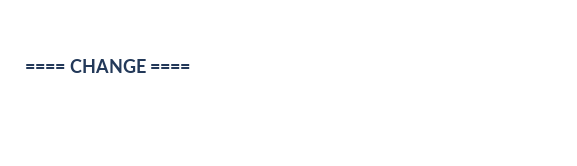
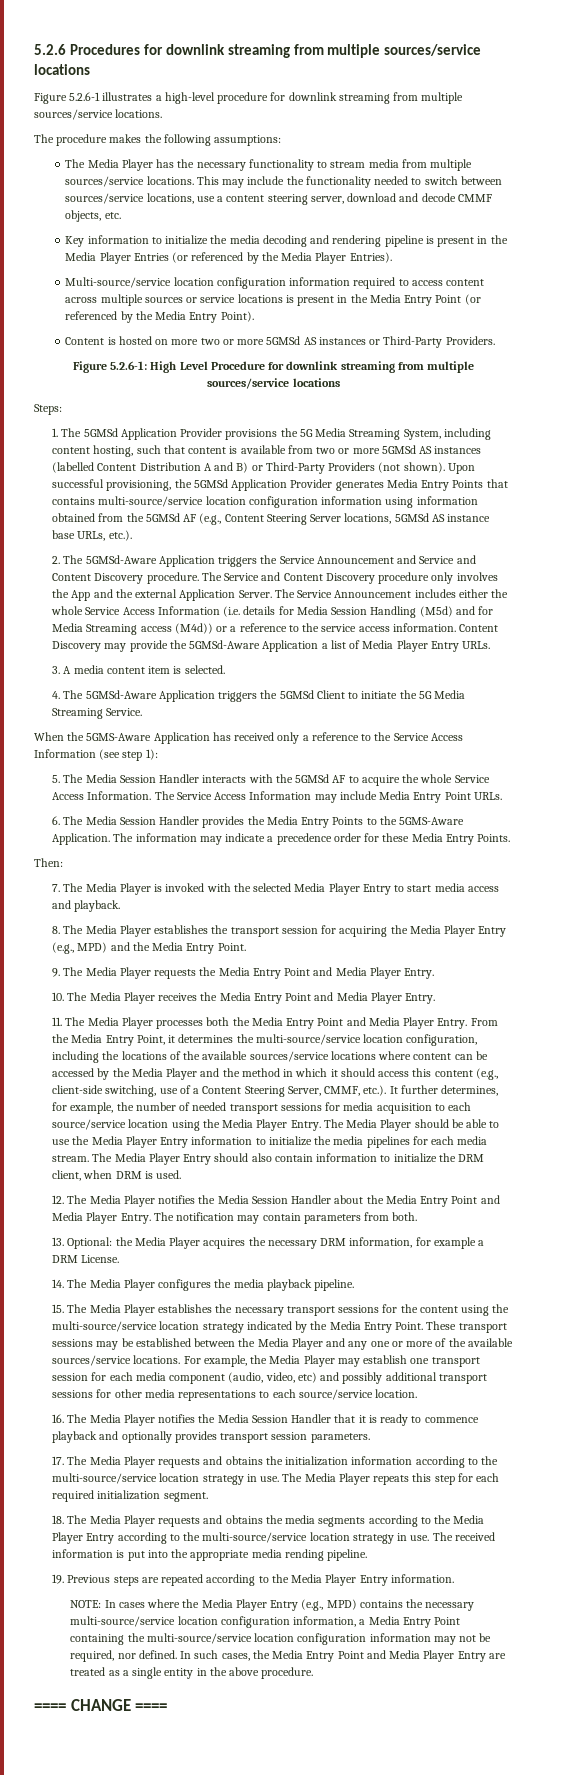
(25, 68) none -> [34,44,482,58] [34,64,90,75] [34,92,464,104] [34,109,163,120] [34,134,282,146] [65,159,473,171] [65,176,502,188] [65,193,492,205] [65,210,121,222] [65,235,508,247] [65,252,392,264] [65,277,485,289] [65,294,481,306] [65,311,254,323] [65,336,495,348] [72,361,475,373] [207,378,340,389] [34,404,62,415] [52,428,491,440] [52,445,482,457] [52,462,475,474] [52,479,508,491] [52,496,478,508] [52,513,491,525] [52,530,132,541] [52,555,476,567] [52,572,498,584] [52,589,509,601] [51,606,494,618] [52,623,499,635] [52,640,491,652] [52,665,225,674] [52,690,466,702] [52,708,143,719] [34,732,463,744] [34,749,158,761] [52,774,490,786] [52,791,502,803] [52,816,465,828] [52,833,511,845] [34,858,63,867] [52,883,499,895] [52,900,121,912] [52,925,507,937] [52,942,246,954] [52,967,435,979] [52,992,436,1004] [52,1017,498,1029] [52,1034,478,1046] [52,1051,488,1063] [52,1068,498,1080] [52,1085,499,1097] [52,1102,472,1114] [52,1119,500,1131] [52,1136,488,1148] [52,1153,485,1165] [52,1170,182,1181] [52,1195,500,1207] [52,1212,418,1224] [52,1237,485,1249] [52,1255,120,1263] [52,1279,355,1291] [52,1304,510,1316] [52,1321,507,1333] [52,1338,513,1350] [52,1355,480,1367] [52,1372,487,1384] [52,1389,418,1401] [52,1414,479,1426] [52,1431,370,1443] [52,1456,499,1468] [52,1473,500,1485] [52,1490,208,1502] [52,1515,485,1527] [52,1532,495,1544] [52,1549,368,1561] [52,1574,454,1586] [70,1599,475,1611] [70,1616,461,1628] [70,1633,492,1645] [70,1650,506,1662] [70,1667,314,1679] 5.2.6 Procedures for downlink streaming from multiple sources/service locations // Figure 5.2.6-1 illustrates a high-level procedure for downlink streaming from multiple sources/service locations. // The procedure makes the following assumptions: // The Media Player has the necessary functionality to stream media from multiple sources/service locations. This may include the functionality needed to switch between sources/service locations, use a content steering server, download and decode CMMF objects, etc. // Key information to initialize the media decoding and rendering pipeline is present in the Media Player Entries (or referenced by the Media Player Entries). // Multi-source/service location configuration information required to access content across multiple sources or service locations is present in the Media Entry Point (or referenced by the Media Entry Point). // Content is hosted on more two or more 5GMSd AS instances or Third-Party Providers. // Figure 5.2.6-1: High Level Procedure for downlink streaming from multiple sources/service locations // Steps: // 1. The 5GMSd Application Provider provisions the 5G Media Streaming System, including content hosting, such that content is available from two or more 5GMSd AS instances (labelled Content Distribution A and B) or Third-Party Providers (not shown). Upon successful provisioning, the 5GMSd Application Provider generates Media Entry Points that contains multi-source/service location configuration information using information obtained from the 5GMSd AF (e.g., Content Steering Server locations, 5GMSd AS instance base URLs, etc.). // 2. The 5GMSd-Aware Application triggers the Service Announcement and Service and Content Discovery procedure. The Service and Content Discovery procedure only involves the App and the external Application Server. The Service Announcement includes either the whole Service Access Information (i.e. details for Media Session Handling (M5d) and for Media Streaming access (M4d)) or a reference to the service access information. Content Discovery may provide the 5GMSd-Aware Application a list of Media Player Entry URLs. // 3. A media content item is selected. // 4. The 5GMSd-Aware Application triggers the 5GMSd Client to initiate the 5G Media Streaming Service. // When the 5GMS-Aware Application has received only a reference to the Service Access Information (see step 1): // 5. The Media Session Handler interacts with the 5GMSd AF to acquire the whole Service Access Information. The Service Access Information may include Media Entry Point URLs. // 6. The Media Session Handler provides the Media Entry Points to the 5GMS-Aware Application. The information may indicate a precedence order for these Media Entry Points. // Then: // 7. The Media Player is invoked with the selected Media Player Entry to start media access and playback. // 8. The Media Player establishes the transport session for acquiring the Media Player Entry (e.g., MPD) and the Media Entry Point. // 9. The Media Player requests the Media Entry Point and Media Player Entry. // 10. The Media Player receives the Media Entry Point and Media Player Entry. // 11. The Media Player processes both the Media Entry Point and Media Player Entry. From the Media Entry Point, it determines the multi-source/service location configuration, including the locations of the available sources/service locations where content can be accessed by the Media Player and the method in which it should access this content (e.g., client-side switching, use of a Content Steering Server, CMMF, etc.). It further determines, for example, the number of needed transport sessions for media acquisition to each source/service location using the Media Player Entry. The Media Player should be able to use the Media Player Entry information to initialize the media pipelines for each media stream. The Media Player Entry should also contain information to initialize the DRM client, when DRM is used. // 12. The Media Player notifies the Media Session Handler about the Media Entry Point and Media Player Entry. The notification may contain parameters from both. // 13. Optional: the Media Player acquires the necessary DRM information, for example a DRM License. // 14. The Media Player configures the media playback pipeline. // 15. The Media Player establishes the necessary transport sessions for the content using the multi-source/service location strategy indicated by the Media Entry Point. These transport sessions may be established between the Media Player and any one or more of the available sources/service locations. For example, the Media Player may establish one transport session for each media component (audio, video, etc) and possibly additional transport sessions for other media representations to each source/service location. // 16. The Media Player notifies the Media Session Handler that it is ready to commence playback and optionally provides transport session parameters. // 17. The Media Player requests and obtains the initialization information according to the multi-source/service location strategy in use. The Media Player repeats this step for each required initialization segment. // 18. The Media Player requests and obtains the media segments according to the Media Player Entry according to the multi-source/service location strategy in use. The received information is put into the appropriate media rending pipeline. // 19. Previous steps are repeated according to the Media Player Entry information. // NOTE: In cases where the Media Player Entry (e.g., MPD) contains the necessary multi-source/service location configuration information, a Media Entry Point containing the multi-source/service location configuration information may not be required, nor defined. In such cases, the Media Entry Point and Media Player Entry are treated as a single entity in the above procedure. //

